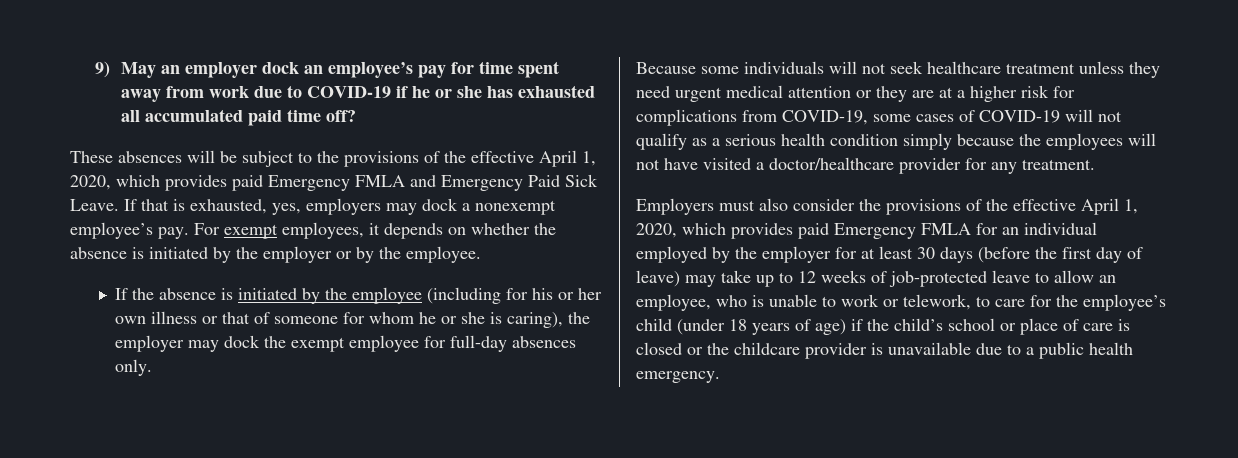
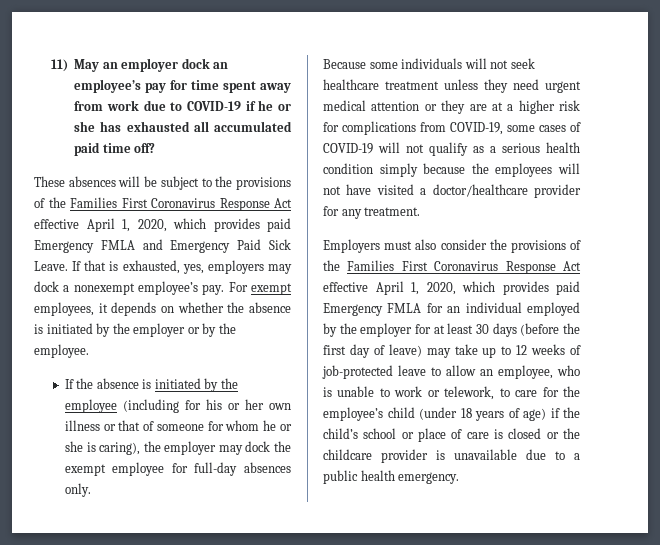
[95,61,111,78] 9) -> [50,59,68,72] 11)
(466, 157) none -> [70,197,292,211] Families First Coronavirus Response Act
(1008, 205) none -> [347,260,581,274] Families First Coronavirus Response Act

